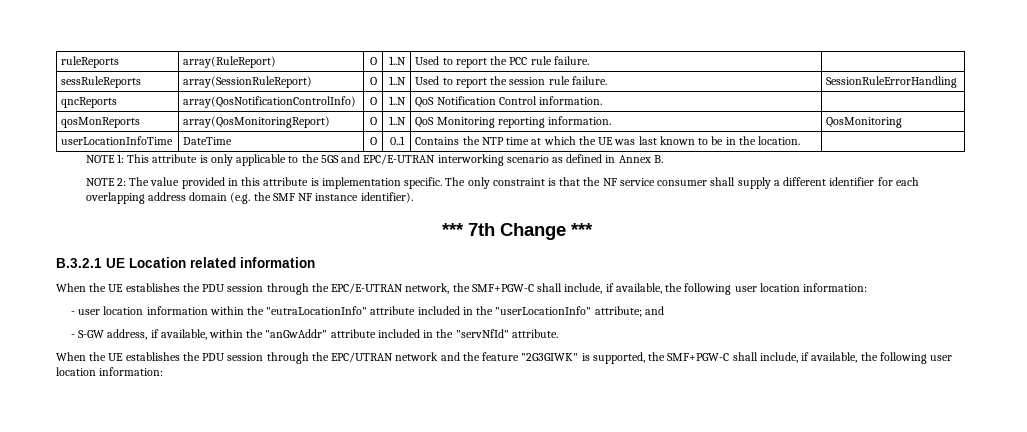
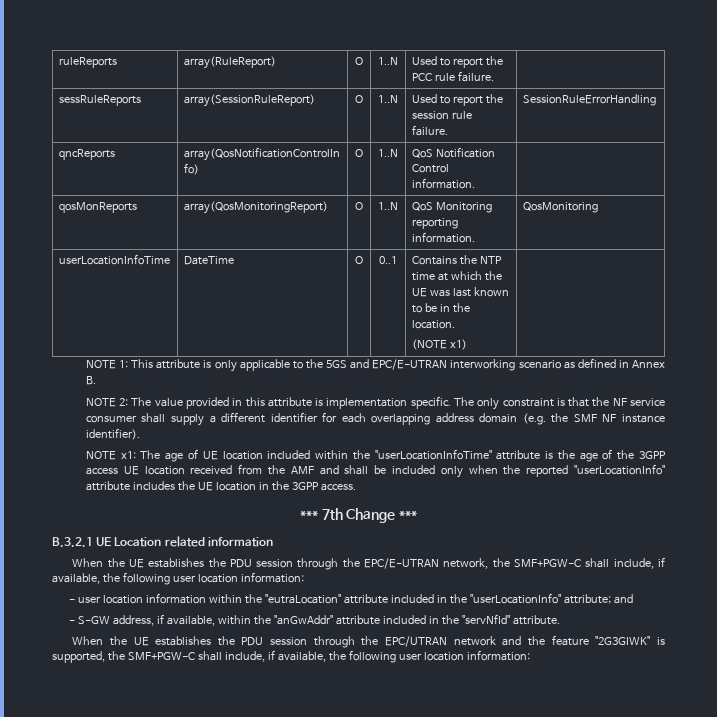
(801, 140) none -> [411,339,467,350] // (NOTE x1)
(413, 197) none -> [85,449,667,462] [85,464,665,478] [85,481,356,491] // NOTE x1: The age of UE location included within the "userLocationInfoTime" attribute is the age of the 3GPP access UE location received from the AMF and shall be included only when the reported "userLocationInfo" attribute includes the UE location in the 3GPP access.
[266,306,368,315] "eutraLocationInfo" -> [264,594,341,604] "eutraLocation"

